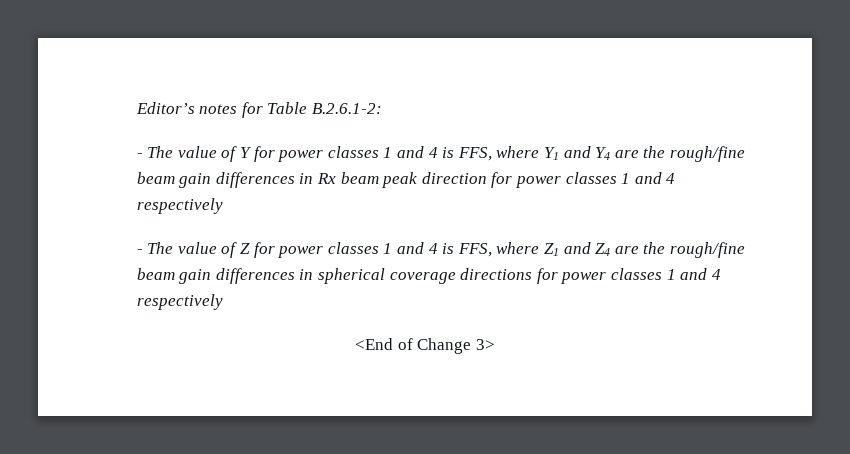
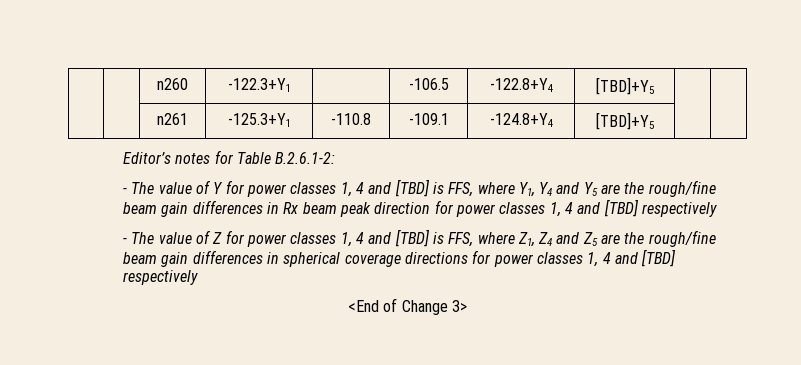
(135, 108) none -> [157,78,188,90] [227,78,291,92] [408,78,449,90] [489,78,553,92] [595,77,654,95] [157,113,188,125] [227,113,291,127] [331,113,371,125] [408,113,449,125] [489,113,553,127] [595,112,654,130] | | n260 | -122.3+Y1 | | -106.5 | -122.8+Y4 | [TBD]+Y5 | | // | | n261 | -125.3+Y1 | -110.8 | -109.1 | -124.8+Y4 | [TBD]+Y5 | | //
[383,146,611,161] 1 and 4 is FFS, where Y1 and Y4 -> [340,179,598,197] 1, 4 and [TBD] is FFS, where Y1, Y4 and Y5
[621,172,676,184] 1 and 4 -> [549,199,639,217] 1, 4 and [TBD]
[383,242,611,257] 1 and 4 is FFS, where Z1 and Z4 -> [340,229,598,247] 1, 4 and [TBD] is FFS, where Z1, Z4 and Z5
[666,268,721,280] 1 and 4 -> [587,249,677,267] 1, 4 and [TBD]

